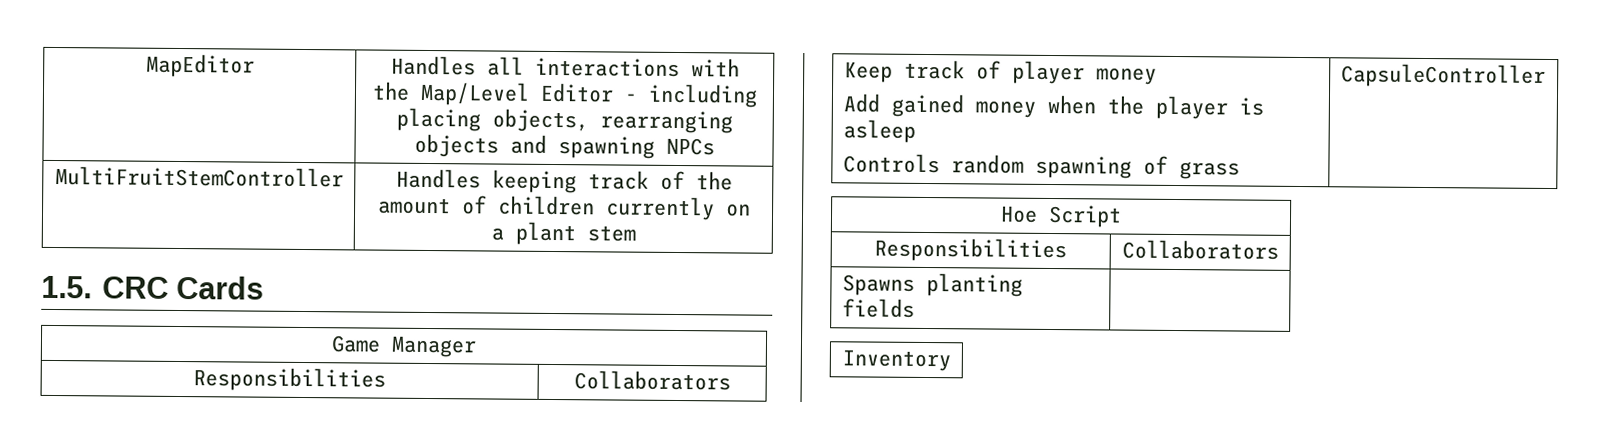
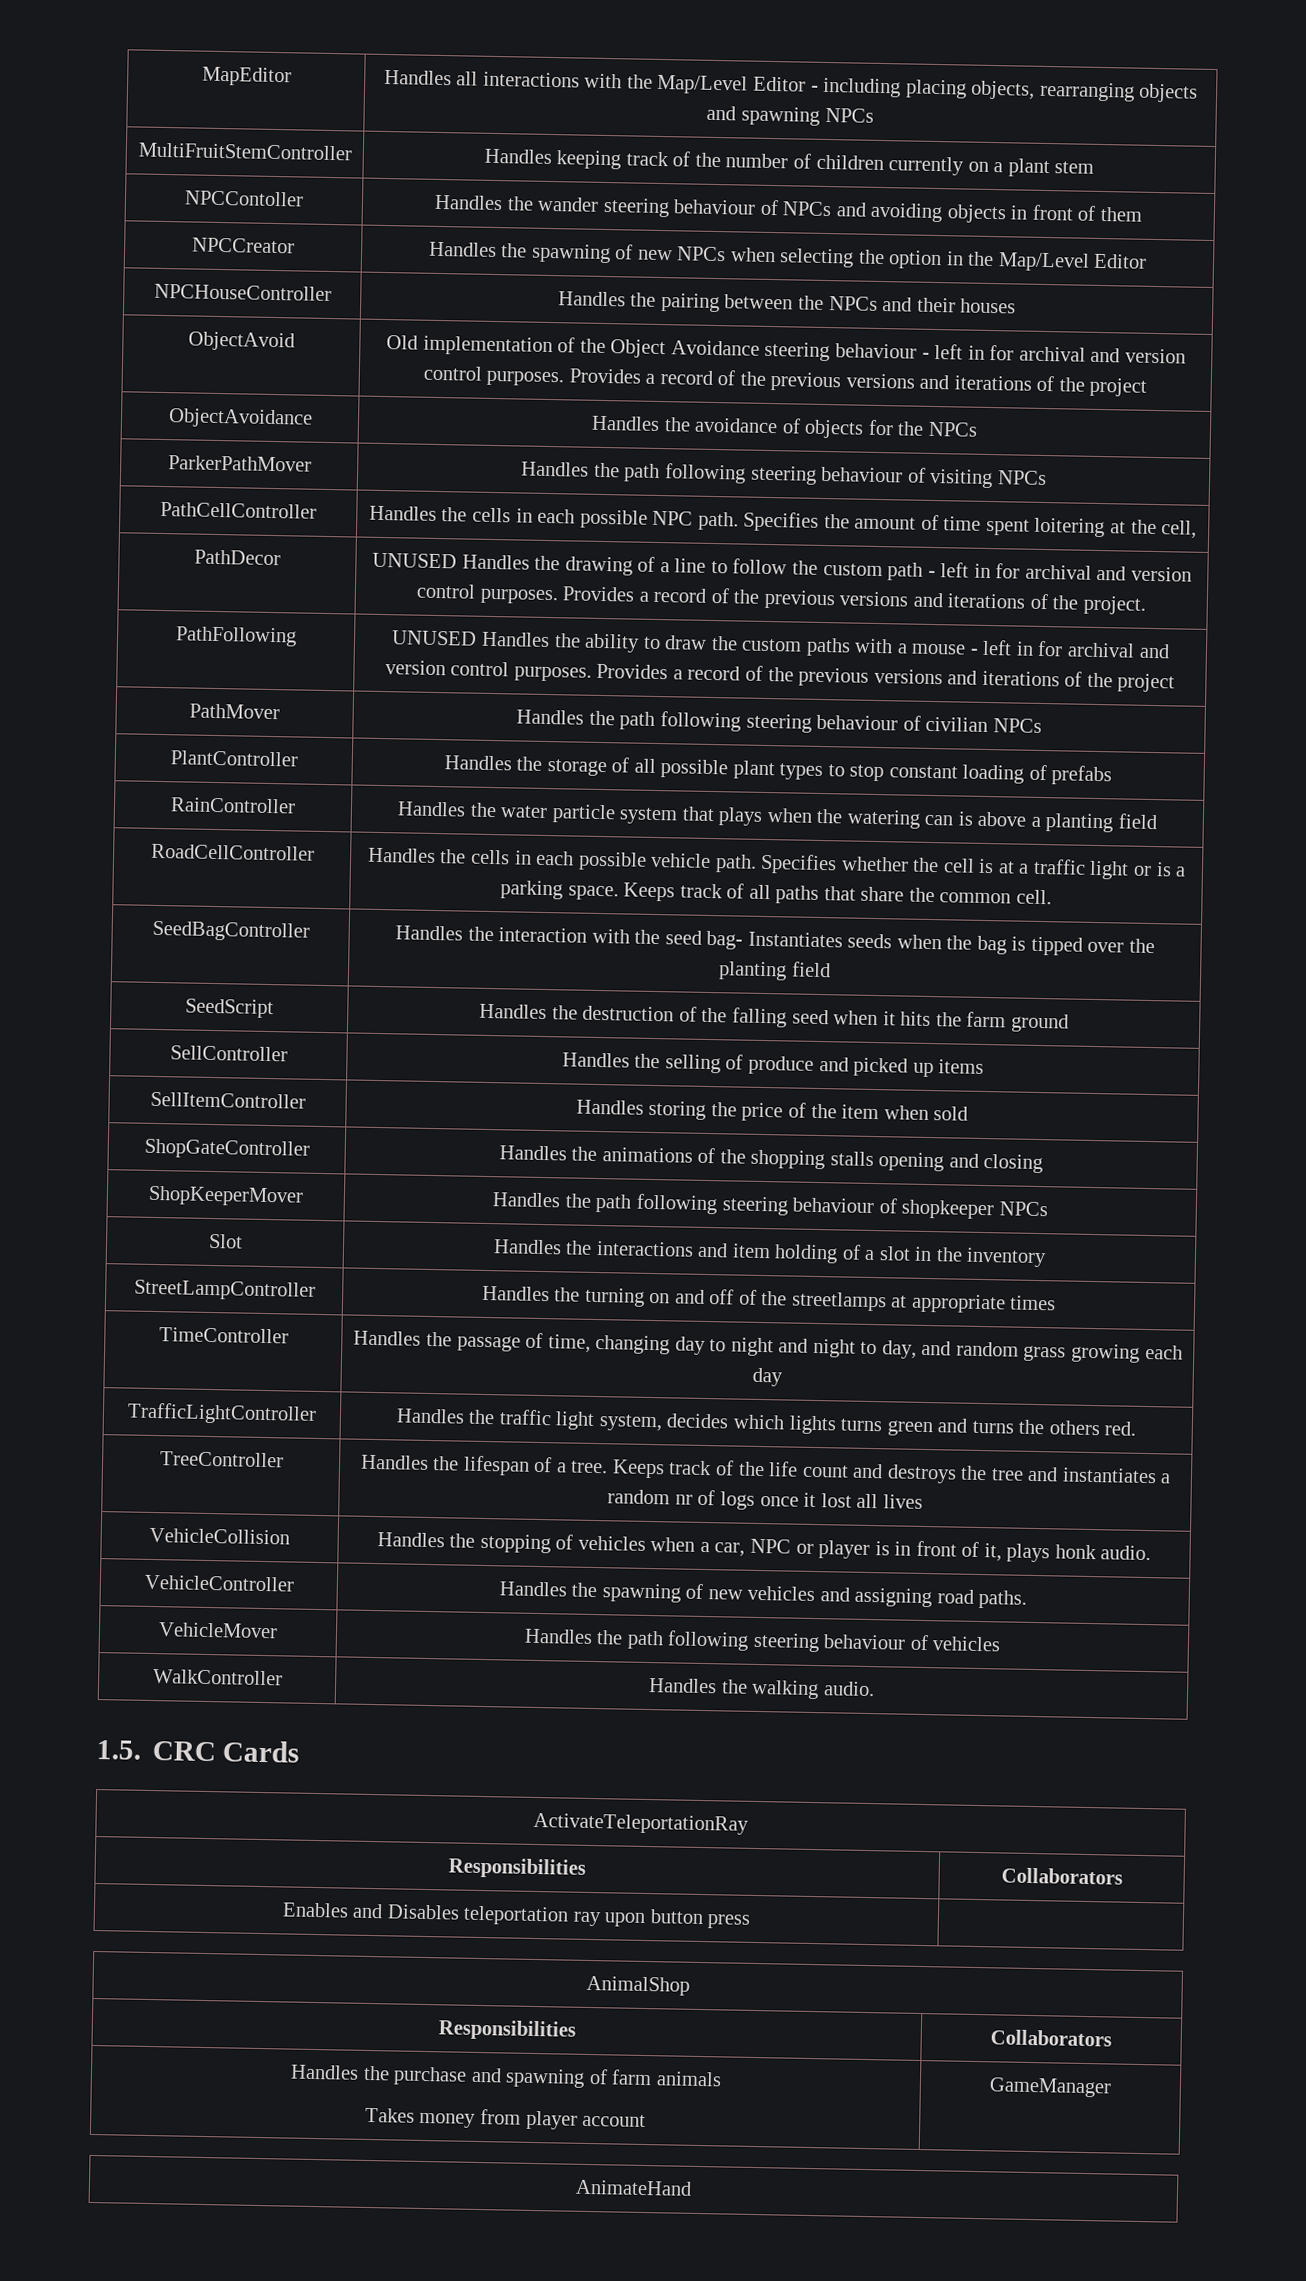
[377,197,451,215] amount -> [725,153,789,169] number
(636, 233) none -> [184,190,304,207] [434,194,1143,224] [192,237,295,254] [428,241,1148,272] [153,283,332,302] [557,291,1017,314] [188,331,295,352] [386,335,1186,364] [422,365,1148,397] [167,408,313,429] [591,415,978,439] [167,455,312,472] [521,461,1047,489] [160,501,317,519] [368,505,1198,539] [194,549,281,566] [372,552,1192,582] [416,583,1146,615] [175,626,297,647] [391,630,1170,659] [384,660,1176,693] [189,703,280,720] [516,709,1042,733] [169,750,298,767] [443,755,1113,786] [170,797,296,814] [396,801,1159,833] [150,843,315,861] [367,847,1187,880] [500,880,1052,905] [151,920,310,942] [394,925,1156,956] [718,961,831,981] [185,998,274,1019] [479,1003,1069,1033] [169,1045,288,1062] [561,1052,985,1078] [149,1091,306,1109] [575,1099,969,1122] [143,1138,310,1160] [498,1145,1044,1174] [148,1185,304,1207] [492,1192,1048,1220] [207,1233,243,1249] [492,1239,1048,1268] [133,1279,316,1301] [481,1285,1057,1314] [158,1327,289,1344] [353,1330,1183,1363] [752,1367,784,1387] [127,1402,317,1425] [395,1408,1137,1437] [159,1451,284,1468] [359,1454,1172,1484] [607,1489,923,1510] [149,1527,290,1545] [376,1532,1152,1563] [143,1574,295,1592] [498,1581,1028,1609] [158,1622,278,1639] [523,1628,1002,1653] [152,1668,283,1686] [648,1678,875,1700] // NPCContoller | Handles the wander steering behaviour of NPCs and avoiding objects in front of them // NPCCreator | Handles the spawning of new NPCs when selecting the option in the Map/Level Editor // NPCHouseController | Handles the pairing between the NPCs and their houses // ObjectAvoid | Old implementation of the Object Avoidance steering behaviour - left in for archival and version control purposes. Provides a record of the previous versions and iterations of the project // ObjectAvoidance | Handles the avoidance of objects for the NPCs // ParkerPathMover | Handles the path following steering behaviour of visiting NPCs // PathCellController | Handles the cells in each possible NPC path. Specifies the amount of time spent loitering at the cell, // PathDecor | UNUSED Handles the drawing of a line to follow the custom path - left in for archival and version control purposes. Provides a record of the previous versions and iterations of the project. // PathFollowing | UNUSED Handles the ability to draw the custom paths with a mouse - left in for archival and version control purposes. Provides a record of the previous versions and iterations of the project // PathMover | Handles the path following steering behaviour of civilian NPCs // PlantController | Handles the storage of all possible plant types to stop constant loading of prefabs // RainController | Handles the water particle system that plays when the watering can is above a planting field // RoadCellController | Handles the cells in each possible vehicle path. Specifies whether the cell is at a traffic light or is a parking space. Keeps track of all paths that share the common cell. // SeedBagController | Handles the interaction with the seed bag- Instantiates seeds when the bag is tipped over the planting field // SeedScript | Handles the destruction of the falling seed when it hits the farm ground // SellController | Handles the selling of produce and picked up items // SellItemController | Handles storing the price of the item when sold // ShopGateController | Handles the animations of the shopping stalls opening and closing // ShopKeeperMover | Handles the path following steering behaviour of shopkeeper NPCs // Slot | Handles the interactions and item holding of a slot in the inventory // StreetLampController | Handles the turning on and off of the streetlamps at appropriate times // TimeController | Handles the passage of time, changing day to night and night to day, and random grass growing each day // TrafficLightController | Handles the traffic light system, decides which lights turns green and turns the others red. // TreeController | Handles the lifespan of a tree. Keeps track of the life count and destroys the tree and instantiates a random nr of logs once it lost all lives // VehicleCollision | Handles the stopping of vehicles when a car, NPC or player is in front of it, plays honk audio. // VehicleController | Handles the spawning of new vehicles and assigning road paths. // VehicleMover | Handles the path following steering behaviour of vehicles // WalkController | Handles the walking audio.
[331,335,477,358] [193,367,386,392] [573,370,731,391] [843,59,1157,85] [842,93,1264,120] [842,119,916,143] [842,153,1240,180] [1340,63,1546,88] [1000,204,1122,228] [874,237,1067,263] [1121,239,1279,260] [841,272,1023,297] [841,298,915,318] [841,349,951,372] Game Manager // Responsibilities | Collaborators // Keep track of player money // Add gained money when the player is asleep // Controls random spawning of grass | CapsuleController // Hoe Script // Responsibilities | Collaborators // Spawns planting fields | // Inventory -> [533,1812,749,1835] [448,1857,586,1879] [1000,1867,1123,1885] [281,1902,751,1929] [585,1975,690,1996] [437,2019,576,2041] [990,2029,1112,2047] [290,2064,722,2088] [364,2107,647,2130] [989,2077,1112,2098] [575,2179,692,2196] ActivateTeleportationRay // Responsibilities | Collaborators // Enables and Disables teleportation ray upon button press | // AnimalShop // Responsibilities | Collaborators // Handles the purchase and spawning of farm animals // Takes money from player account | GameManager // AnimateHand

